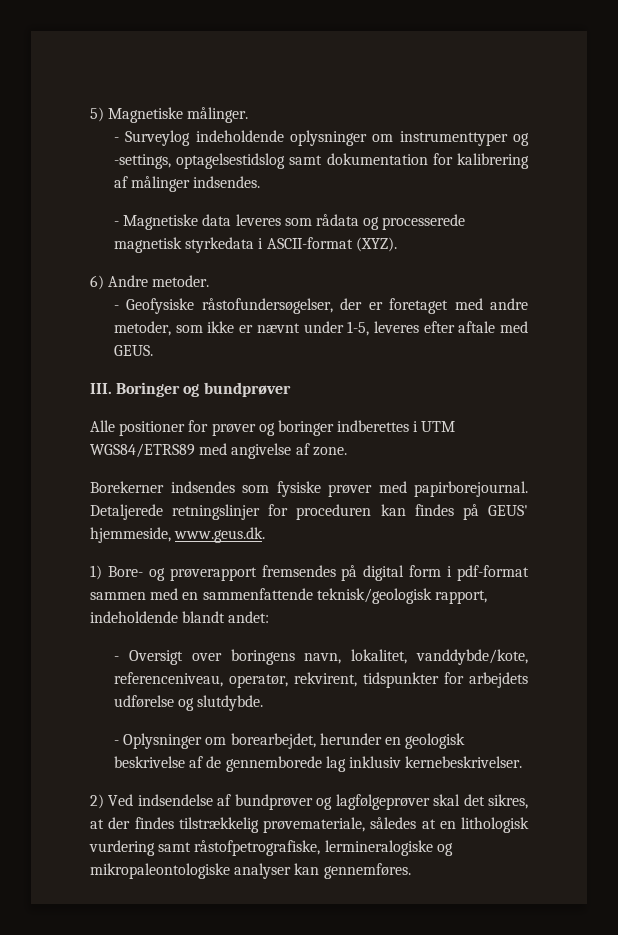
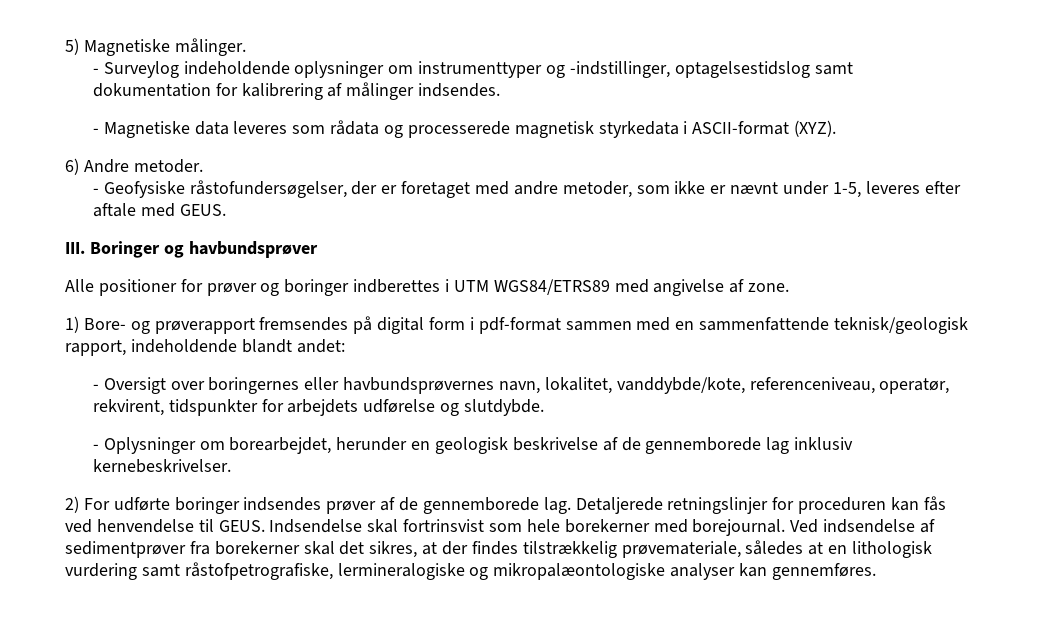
[114,154,172,169] -settings, -> [569,61,670,78] -indstillinger,
[203,382,291,397] bundprøver -> [188,241,318,258] havbundsprøver
[90,481,528,497] [90,504,529,520] [90,527,266,543] // Borekerner indsendes som fysiske prøver med papirborejournal. Detaljerede retningslinjer for proceduren kan findes på GEUS' hjemmeside, www.geus.dk. -> (790, 287) none
[230,649,295,665] boringens -> [208,377,495,394] boringernes eller havbundsprøvernes
[108,794,430,810] Ved indsendelse af bundprøver og lagfølgeprøver -> [83,496,946,514] [65,519,936,536] [65,541,300,558] For udførte boringer indsendes prøver af de gennemborede lag. Detaljerede retningslinjer for proceduren kan fås ved henvendelse til GEUS. Indsendelse skal fortrinsvist som hele borekerner med borejournal. Ved indsendelse af sedimentprøver fra borekerner
[90,863,230,879] mikropaleontologiske -> [493,563,666,580] mikropalæontologiske

